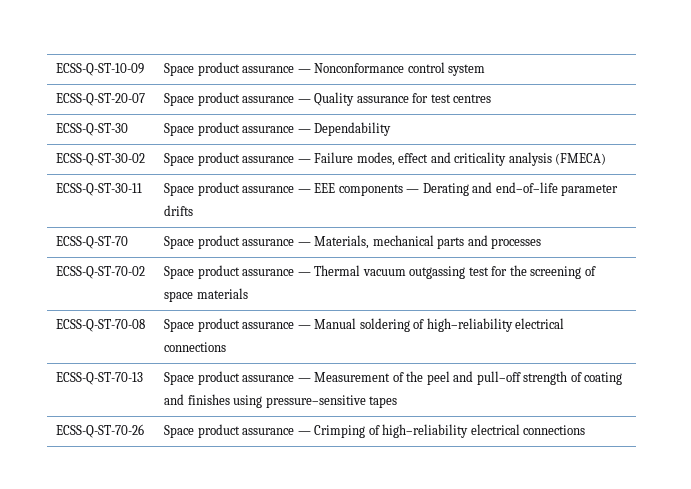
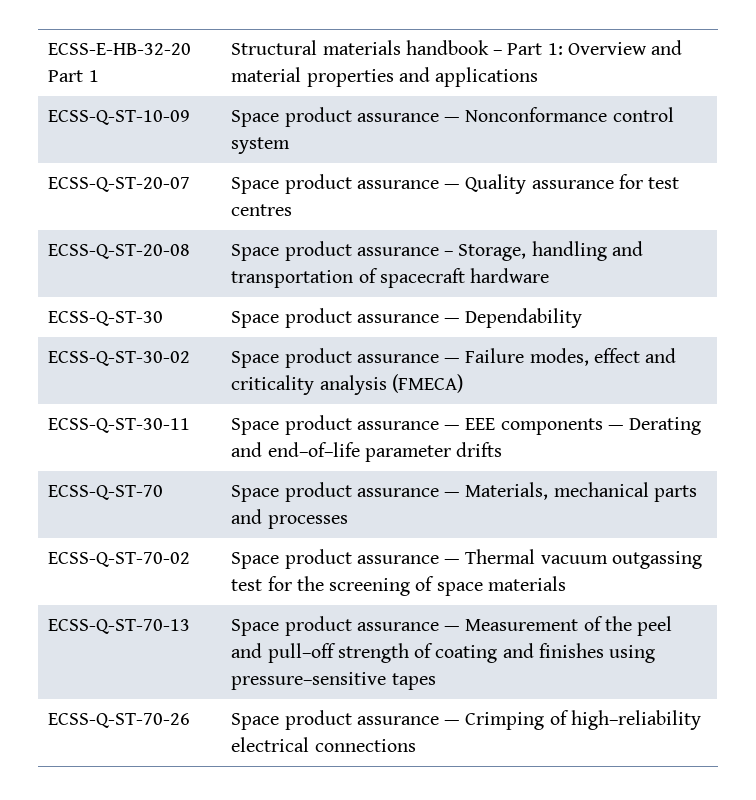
(56, 69) none -> [48,43,192,55] [48,70,99,82] [231,40,683,55] [231,67,539,87] ECSS-E-HB-32-20 Part 1 | Structural materials handbook – Part 1: Overview and material properties and applications //
(492, 98) none -> [48,244,191,259] [231,241,643,261] [231,268,550,288] // ECSS-Q-ST-20-08 | Space product assurance – Storage, handling and transportation of spacecraft hardware
[56,319,146,332] [164,318,565,332] [164,342,227,352] // ECSS-Q-ST-70-08 | Space product assurance — Manual soldering of high–reliability electrical connections -> (566, 583) none

